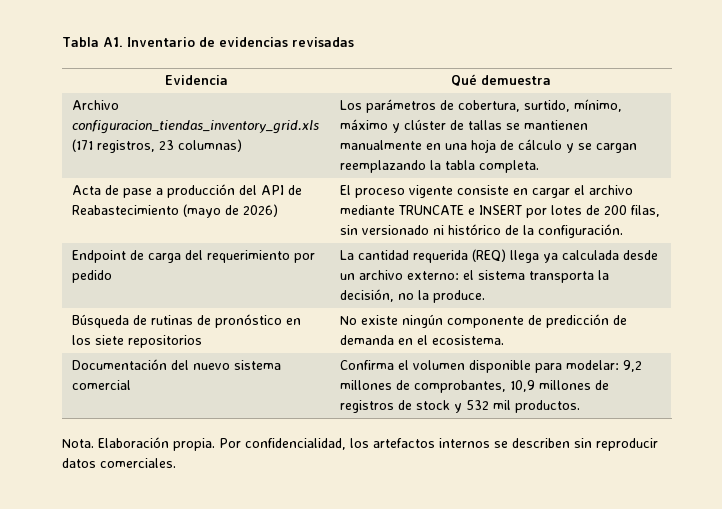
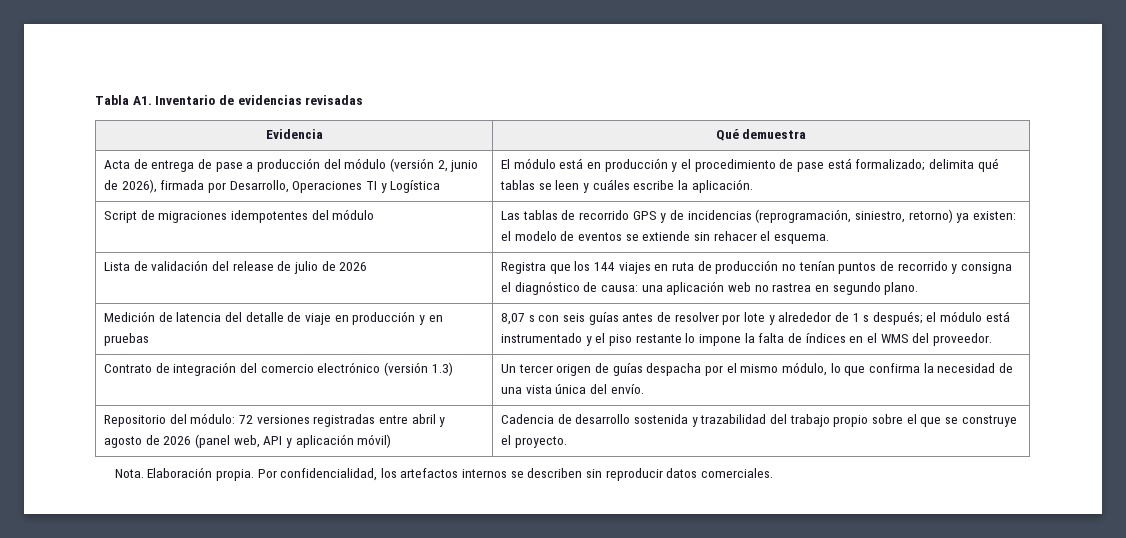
[71,100,119,110] [71,120,319,134] [71,139,242,153] [339,99,622,113] [339,119,588,133] [339,139,637,153] [339,160,539,173] [71,185,101,195] Archivo configuracion_tiendas_inventory_grid.xls (171 registros, 23 columnas) | Los parámetros de cobertura, surtido, mínimo, máximo y clúster de tallas se mantienen manualmente en una hoja de cálculo y se cargan reemplazando la tabla completa. // Acta -> [104,159,195,172] Acta de entrega
[260,185,302,195] [71,204,278,218] [339,185,633,198] [339,205,660,218] [339,224,623,238] [71,250,315,263] [71,270,112,283] [339,249,658,263] [339,270,609,283] [339,289,485,303] [71,314,301,328] [71,335,202,348] [339,314,627,328] [339,335,504,345] [71,359,281,370] [71,380,131,390] [339,360,642,373] [339,380,609,393] [339,400,580,413] API de Reabastecimiento (mayo de 2026) | El proceso vigente consiste en cargar el archivo mediante TRUNCATE e INSERT por lotes de 200 filas, sin versionado ni histórico de la configuración. // Endpoint de carga del requerimiento por pedido | La cantidad requerida (REQ) llega ya calculada desde un archivo externo: el sistema transporta la decisión, no la produce. // Búsqueda de rutinas de pronóstico en los siete repositorios | No existe ningún componente de predicción de demanda en el ecosistema. // Documentación del nuevo sistema comercial | Confirma el volumen disponible para modelar: 9,2 millones de comprobantes, 10,9 millones de registros de stock y 532 mil productos. -> [344,158,479,172] [104,179,441,193] [501,158,999,172] [500,179,753,193] [104,209,375,223] [501,209,1016,223] [501,231,829,244] [104,260,368,274] [501,260,1012,274] [501,281,919,295] [104,311,443,325] [104,333,150,346] [501,311,1010,325] [501,333,992,346] [104,362,453,376] [501,362,1013,376] [501,384,644,394] [104,413,446,427] [104,434,392,448] [501,414,1017,427] [501,435,567,448] módulo (versión 2, junio de 2026), firmada por Desarrollo, Operaciones TI y Logística | El módulo está en producción y el procedimiento de pase está formalizado; delimita qué tablas se leen y cuáles escribe la aplicación. // Script de migraciones idempotentes del módulo | Las tablas de recorrido GPS y de incidencias (reprogramación, siniestro, retorno) ya existen: el modelo de eventos se extiende sin rehacer el esquema. // Lista de validación del release de julio de 2026 | Registra que los 144 viajes en ruta de producción no tenían puntos de recorrido y consigna el diagnóstico de causa: una aplicación web no rastrea en segundo plano. // Medición de latencia del detalle de viaje en producción y en pruebas | 8,07 s con seis guías antes de resolver por lote y alrededor de 1 s después; el módulo está instrumentado y el piso restante lo impone la falta de índices en el WMS del proveedor. // Contrato de integración del comercio electrónico (versión 1.3) | Un tercer origen de guías despacha por el mismo módulo, lo que confirma la necesidad de una vista única del envío. // Repositorio del módulo: 72 versiones registradas entre abril y agosto de 2026 (panel web, API y aplicación móvil) | Cadencia de desarrollo sostenida y trazabilidad del trabajo propio sobre el que se construye el proyecto.

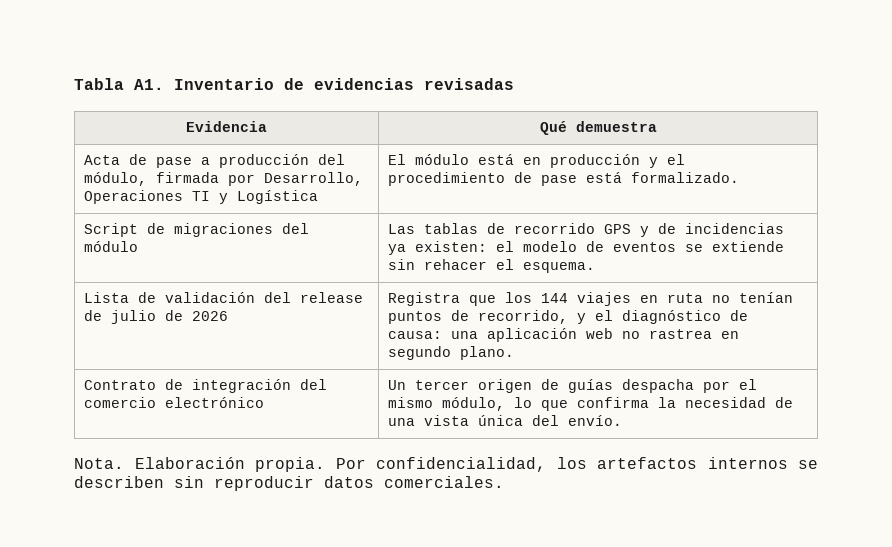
[151,159,213,172] entrega de -> (148, 159) none
[344,158,479,172] [104,179,157,193] módulo (versión 2, junio de 2026), -> [84,172,148,186] módulo,
[855,158,999,172] [500,179,753,193] formalizado; delimita qué tablas se leen y cuáles escribe la aplicación. -> [631,172,740,183] formalizado.
[231,210,309,223] idempotentes -> (274, 230) none
[755,209,953,223] (reprogramación, siniestro, retorno) -> (785, 228) none
[697,260,779,274] de producción -> (704, 298) none
[897,261,1012,274] recorrido y consigna -> [478,310,587,324] recorrido, y
[104,311,443,325] [104,333,150,346] [501,311,1010,325] [501,333,992,346] // Medición de latencia del detalle de viaje en producción y en pruebas | 8,07 s con seis guías antes de resolver por lote y alrededor de 1 s después; el módulo está instrumentado y el piso restante lo impone la falta de índices en el WMS del proveedor. -> (515, 353) none
[384,362,453,376] (versión 1.3) -> (265, 402) none
[104,413,446,427] [104,434,392,448] [501,414,1017,427] [501,435,567,448] // Repositorio del módulo: 72 versiones registradas entre abril y agosto de 2026 (panel web, API y aplicación móvil) | Cadencia de desarrollo sostenida y trazabilidad del trabajo propio sobre el que se construye el proyecto. -> (623, 420) none

